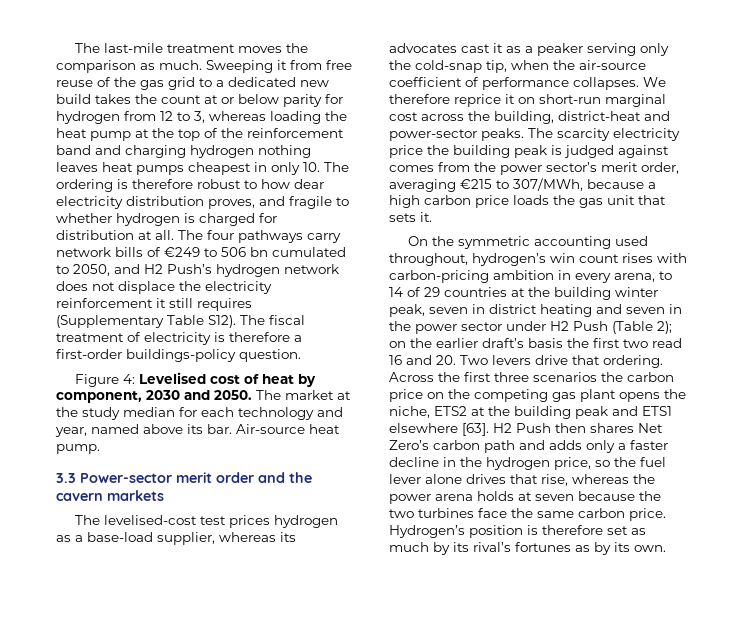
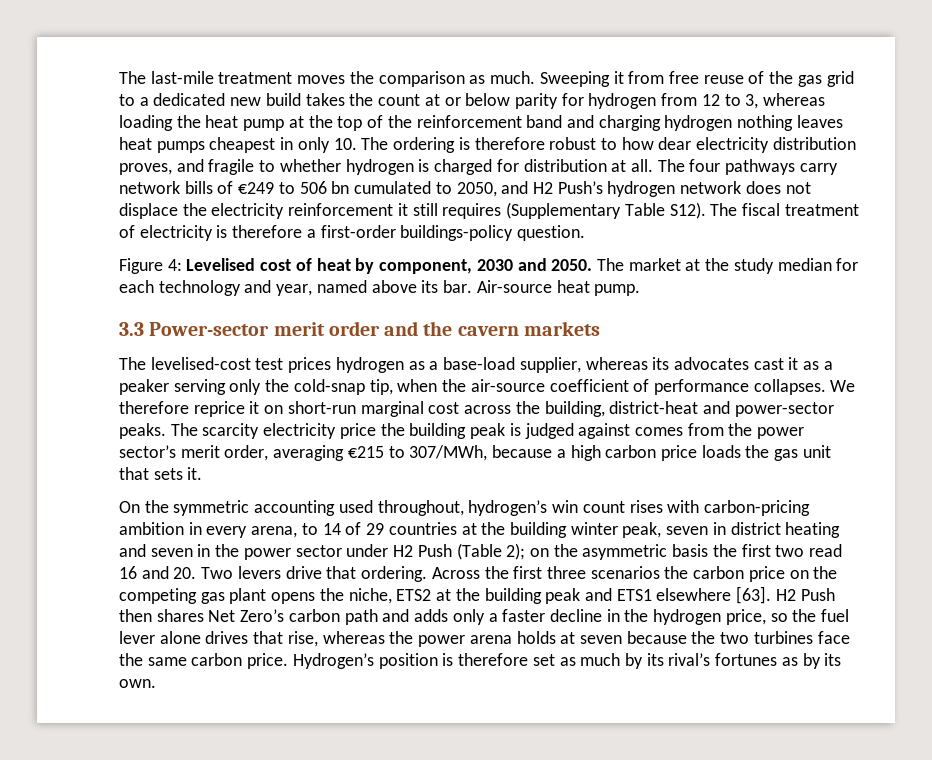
[436,338,524,348] earlier draft’s -> [582,544,668,560] asymmetric

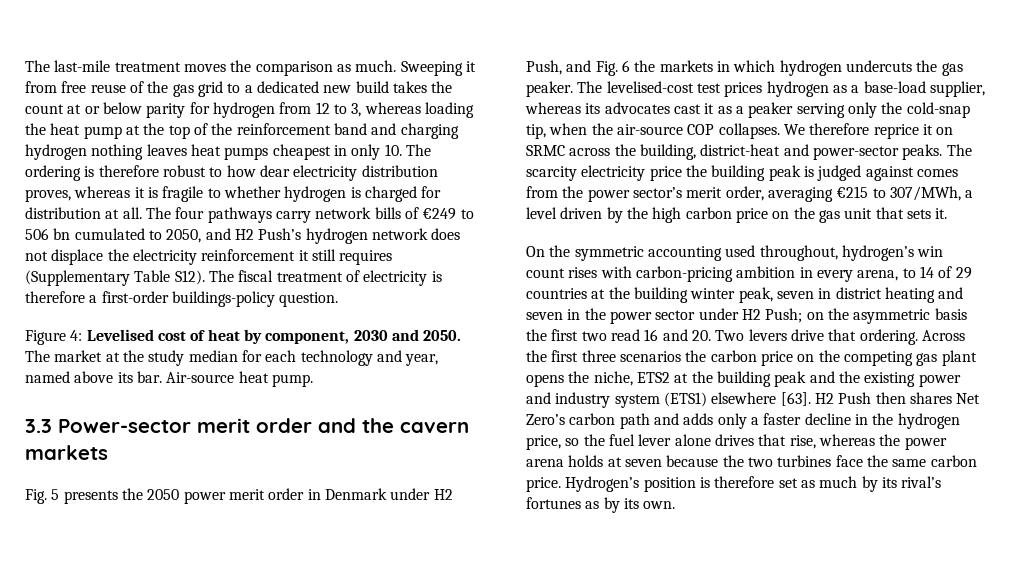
[176,159,204,172] and -> [74,186,158,198] whereas it is
(600, 328) none -> [25,488,453,504] [526,60,963,76] [526,81,573,97] Fig. 5 presents the 2050 power merit order in Denmark under H2 Push, and Fig. 6 the markets in which hydrogen undercuts the gas peaker.
[549,379,749,395] coefficient of performance -> [687,124,715,135] COP
[287,401,460,417] short-run marginal cost -> [526,145,565,156] SRMC
[492,445,566,458] because a -> [965,190,974,198] [526,207,648,223] a level driven by the
[701,445,741,458] loads -> [772,211,790,219] on
[417,543,526,560] Push (Table 2); -> [765,308,803,323] Push;
[616,589,652,601] ETS1 -> [838,371,961,387] [526,392,707,408] the existing power and industry system (ETS1)

